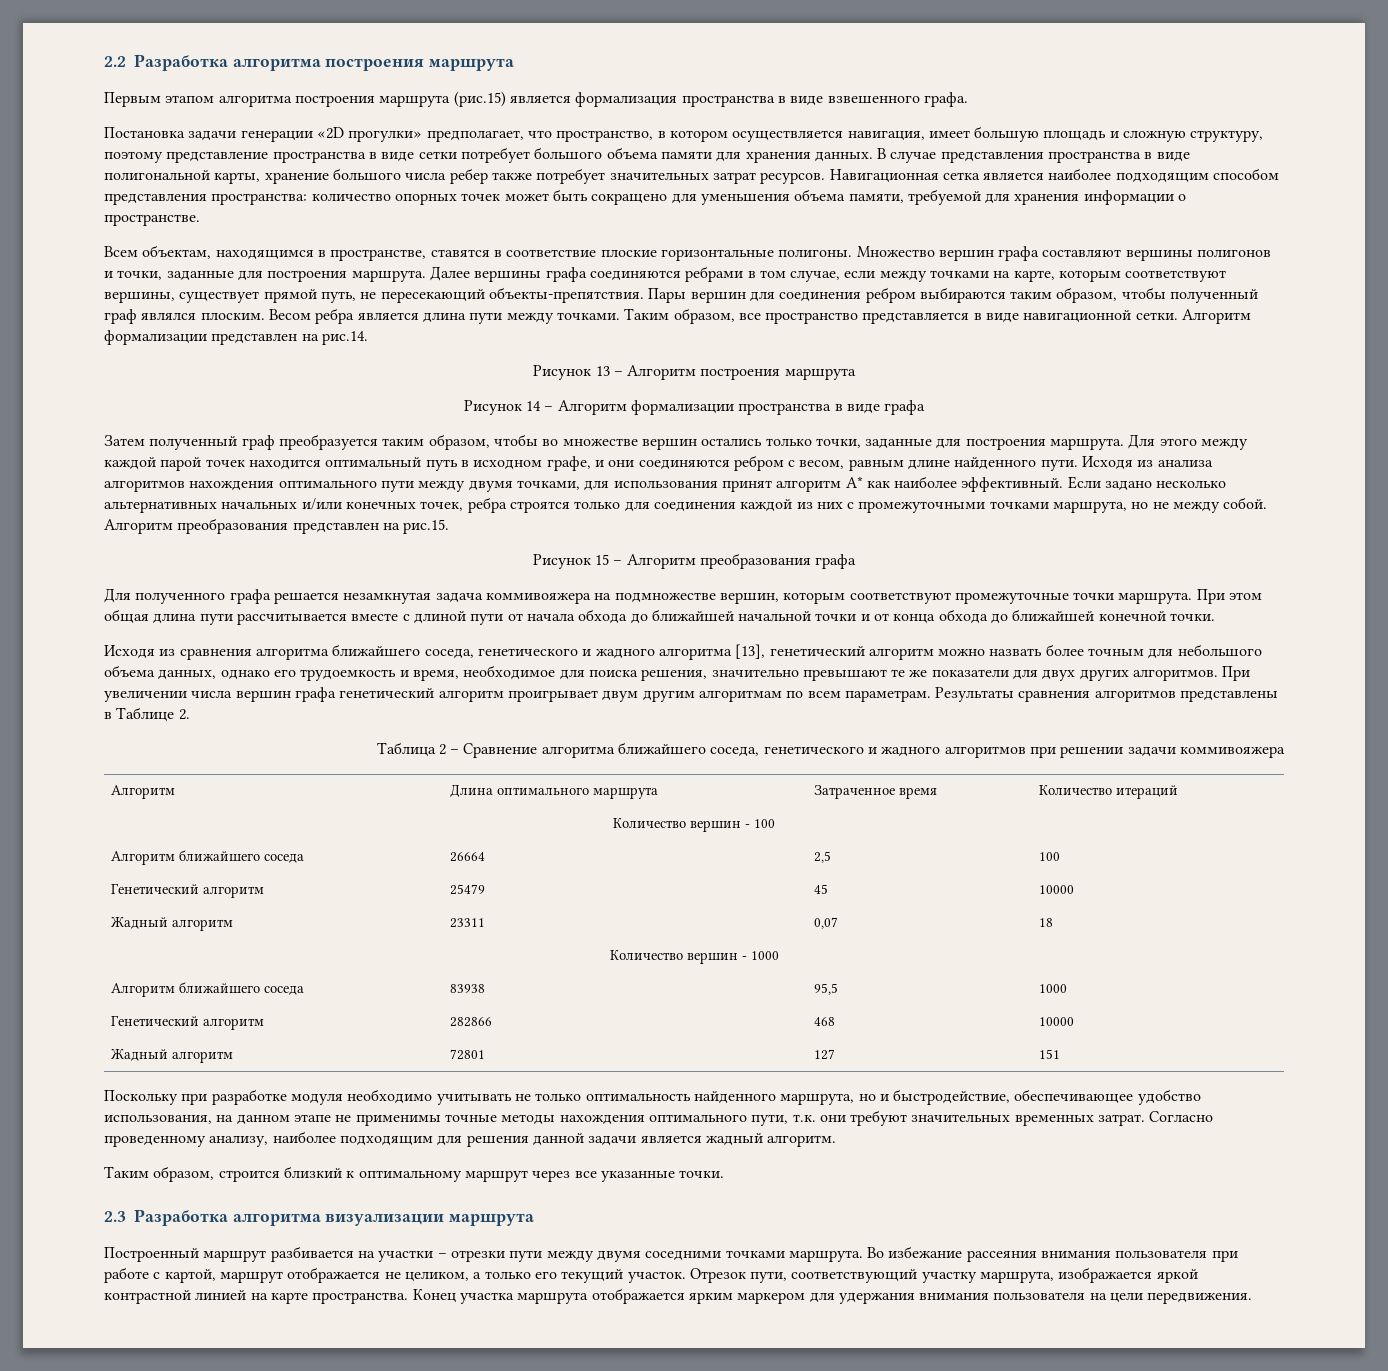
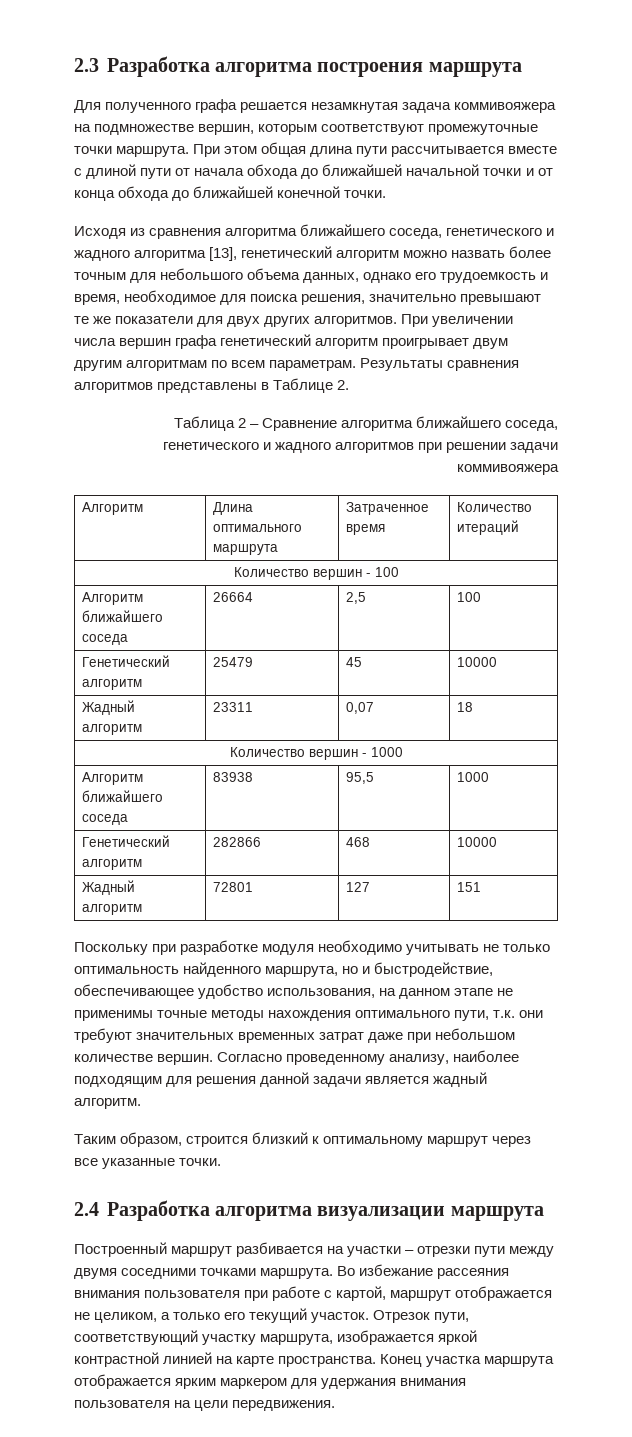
[104,56,126,67] 2.2 -> [74,58,99,72] 2.3
[104,91,968,107] [104,126,1264,142] [104,147,1190,163] [104,168,1280,184] [104,189,1187,205] [104,214,200,226] [104,245,1272,261] [104,266,1227,282] [104,287,1259,303] [104,308,1252,324] [104,330,368,345] [533,365,856,380] [463,400,926,415] [104,434,1249,450] [104,455,1213,471] [104,476,1227,492] [104,497,1268,513] [104,518,450,534] [532,553,857,569] // Первым этапом алгоритма построения маршрута (рис.15) является формализация пространства в виде взвешенного графа. // Постановка задачи генерации «2D прогулки» предполагает, что пространство, в котором осуществляется навигация, имеет большую площадь и сложную структуру, поэтому представление пространства в виде сетки потребует большого объема памяти для хранения данных. В случае представления пространства в виде полигональной карты, хранение большого числа ребер также потребует значительных затрат ресурсов. Навигационная сетка является наиболее подходящим способом представления пространства: количество опорных точек может быть сокращено для уменьшения объема памяти, требуемой для хранения информации о пространстве. // Всем объектам, находящимся в пространстве, ставятся в соответствие плоские горизонтальные полигоны. Множество вершин графа составляют вершины полигонов и точки, заданные для построения маршрута. Далее вершины графа соединяются ребрами в том случае, если между точками на карте, которым соответствуют вершины, существует прямой путь, не пересекающий объекты-препятствия. Пары вершин для соединения ребром выбираются таким образом, чтобы полученный граф являлся плоским. Весом ребра является длина пути между точками. Таким образом, все пространство представляется в виде навигационной сетки. Алгоритм формализации представлен на рис.14. // Рисунок 13 – Алгоритм построения маршрута // Рисунок 14 – Алгоритм формализации пространства в виде графа // Затем полученный граф преобразуется таким образом, чтобы во множестве вершин остались только точки, заданные для построения маршрута. Для этого между каждой парой точек находится оптимальный путь в исходном графе, и они соединяются ребром с весом, равным длине найденного пути. Исходя из анализа алгоритмов нахождения оптимального пути между двумя точками, для использования принят алгоритм А* как наиболее эффективный. Если задано несколько альтернативных начальных и/или конечных точек, ребра строятся только для соединения каждой из них с промежуточными точками маршрута, но не между собой. Алгоритм преобразования представлен на рис.15. // Рисунок 15 – Алгоритм преобразования графа -> (522, 69) none
[1098,1114,1146,1126] затрат. -> [319,1028,516,1043] [74,1054,214,1065] затрат даже при небольшом количестве вершин.
[104,1211,126,1222] 2.3 -> [74,1202,99,1216] 2.4

